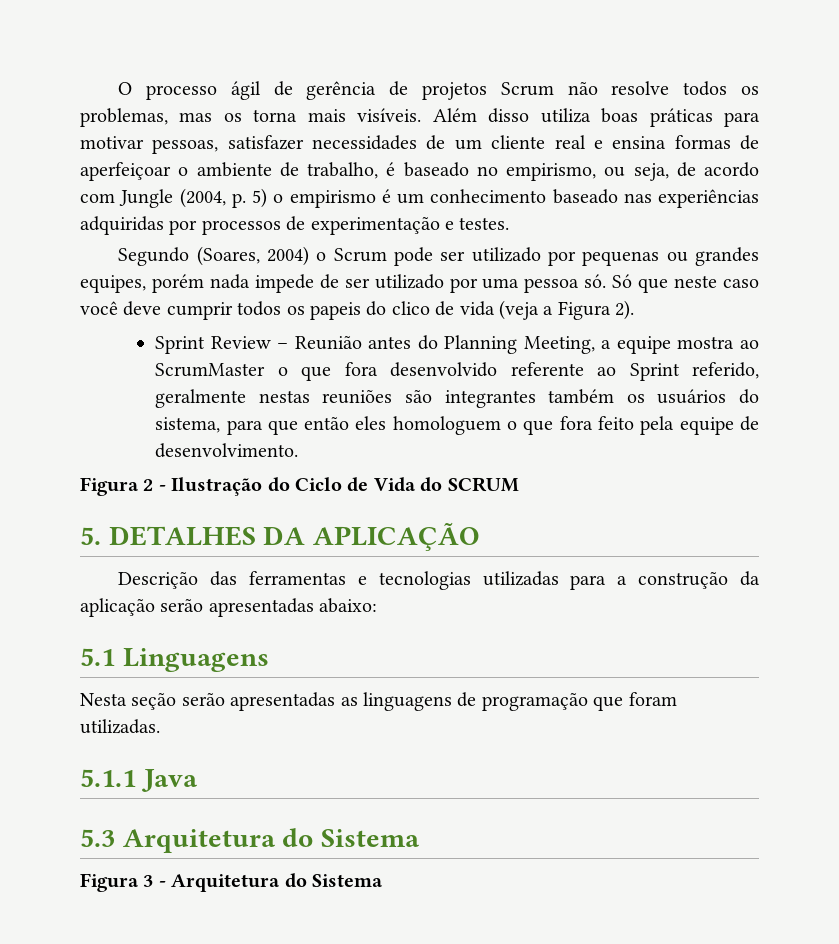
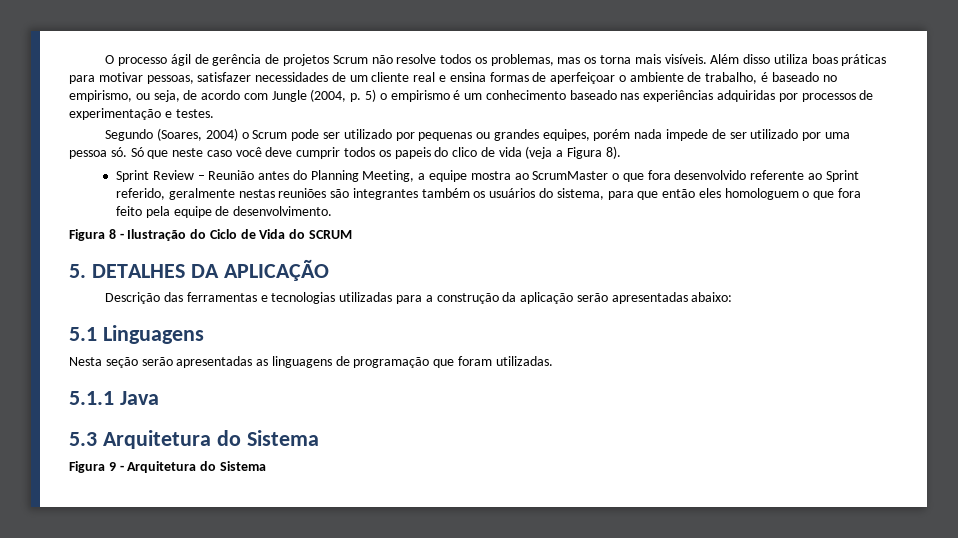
[615,300,635,320] 2). -> [605,146,621,159] 8).
[143,479,154,491] 2 -> [108,229,116,239] 8
[143,875,154,887] 3 -> [108,462,116,471] 9

